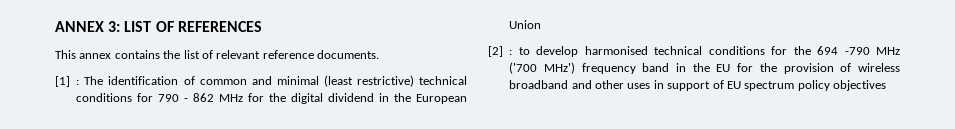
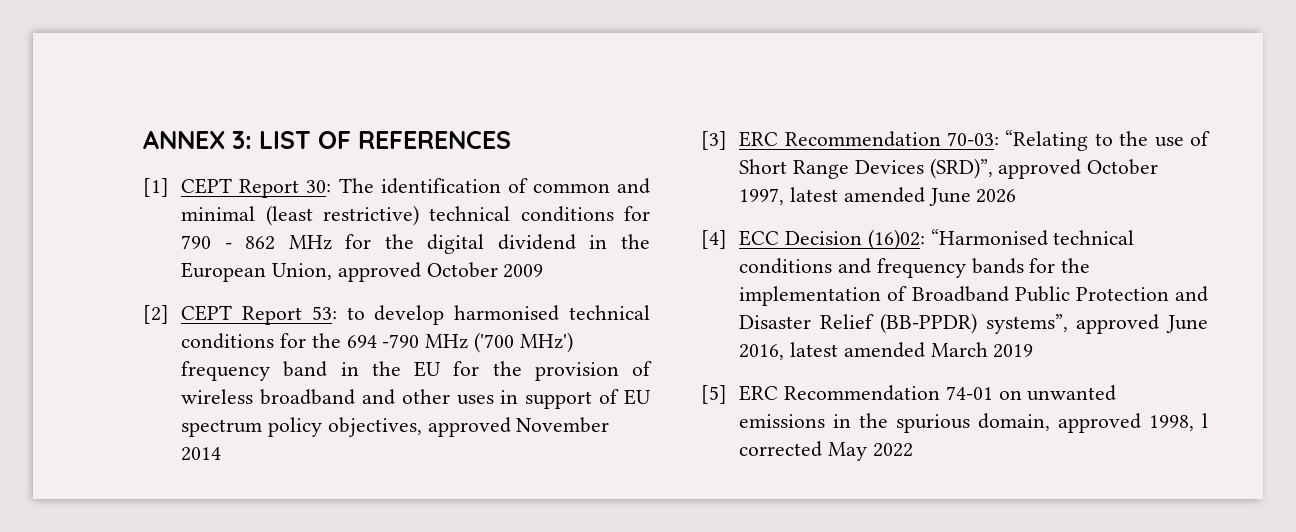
[55,50,379,59] [55,76,80,87] This annex contains the list of relevant reference documents. // [1] : -> [143,178,332,198] [1] CEPT Report 30:
[509,20,542,29] [488,46,513,57] Union // [2] : -> [271,262,544,282] [143,305,337,325] Union, approved October 2009 // [2] CEPT Report 53:
[833,80,886,91] objectives -> [327,417,610,437] [181,447,222,461] [701,130,1210,151] [739,158,1159,179] [739,187,1017,206] [701,229,1135,250] [739,258,1091,278] [739,286,1208,306] [739,313,1208,334] [739,342,1034,360] [701,385,1117,404] [739,413,1208,433] [739,441,913,461] objectives, approved November 2014 // [3] ERC Recommendation 70-03: “Relating to the use of Short Range Devices (SRD)”, approved October 1997, latest amended June 2026 // [4] ECC Decision (16)02: “Harmonised technical conditions and frequency bands for the implementation of Broadband Public Protection and Disaster Relief (BB-PPDR) systems”, approved June 2016, latest amended March 2019 // [5] ERC Recommendation 74-01 on unwanted emissions in the spurious domain, approved 1998, l corrected May 2022

